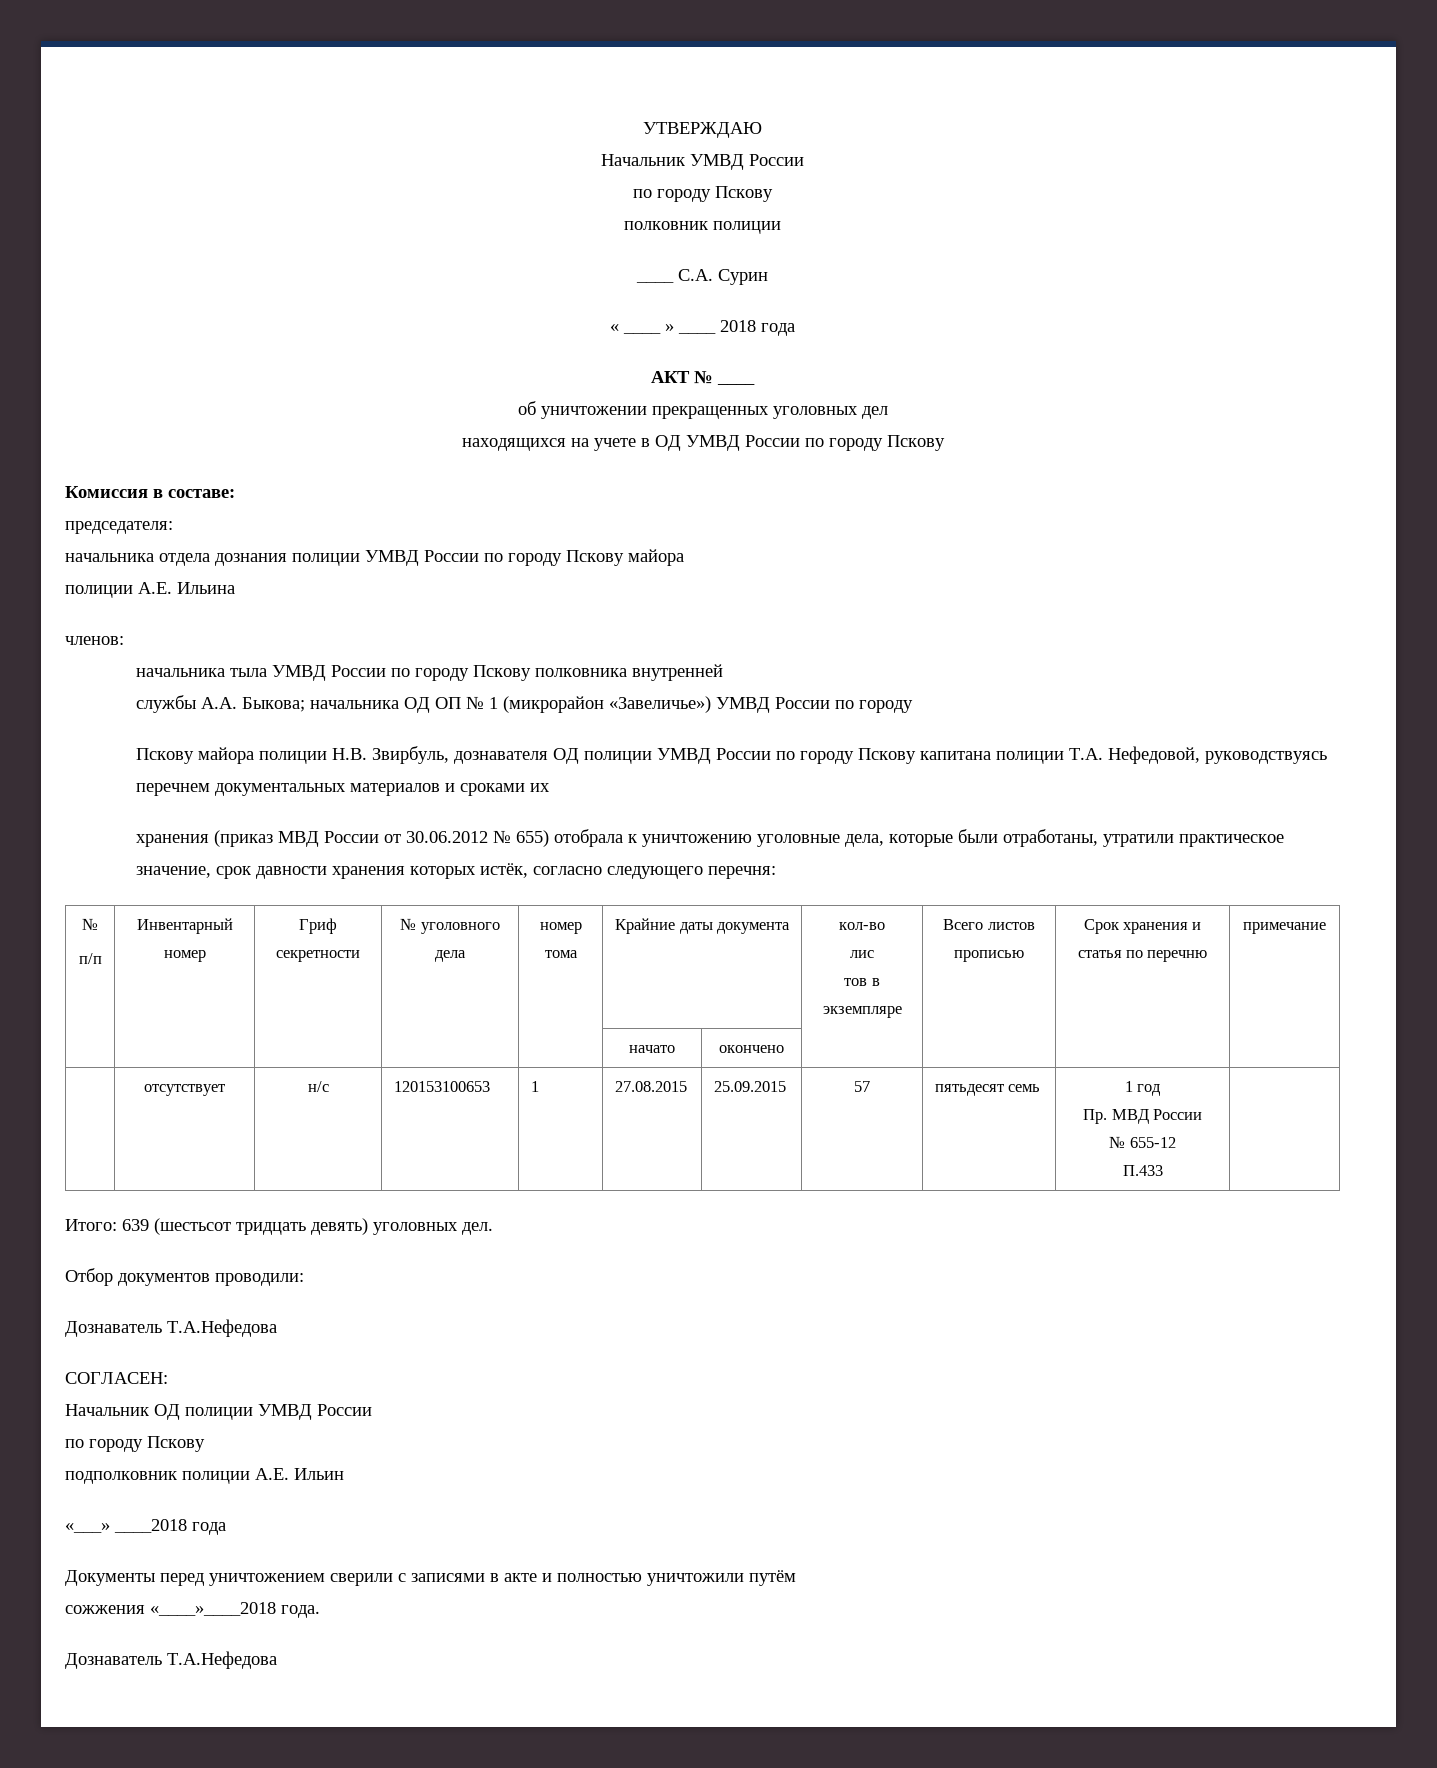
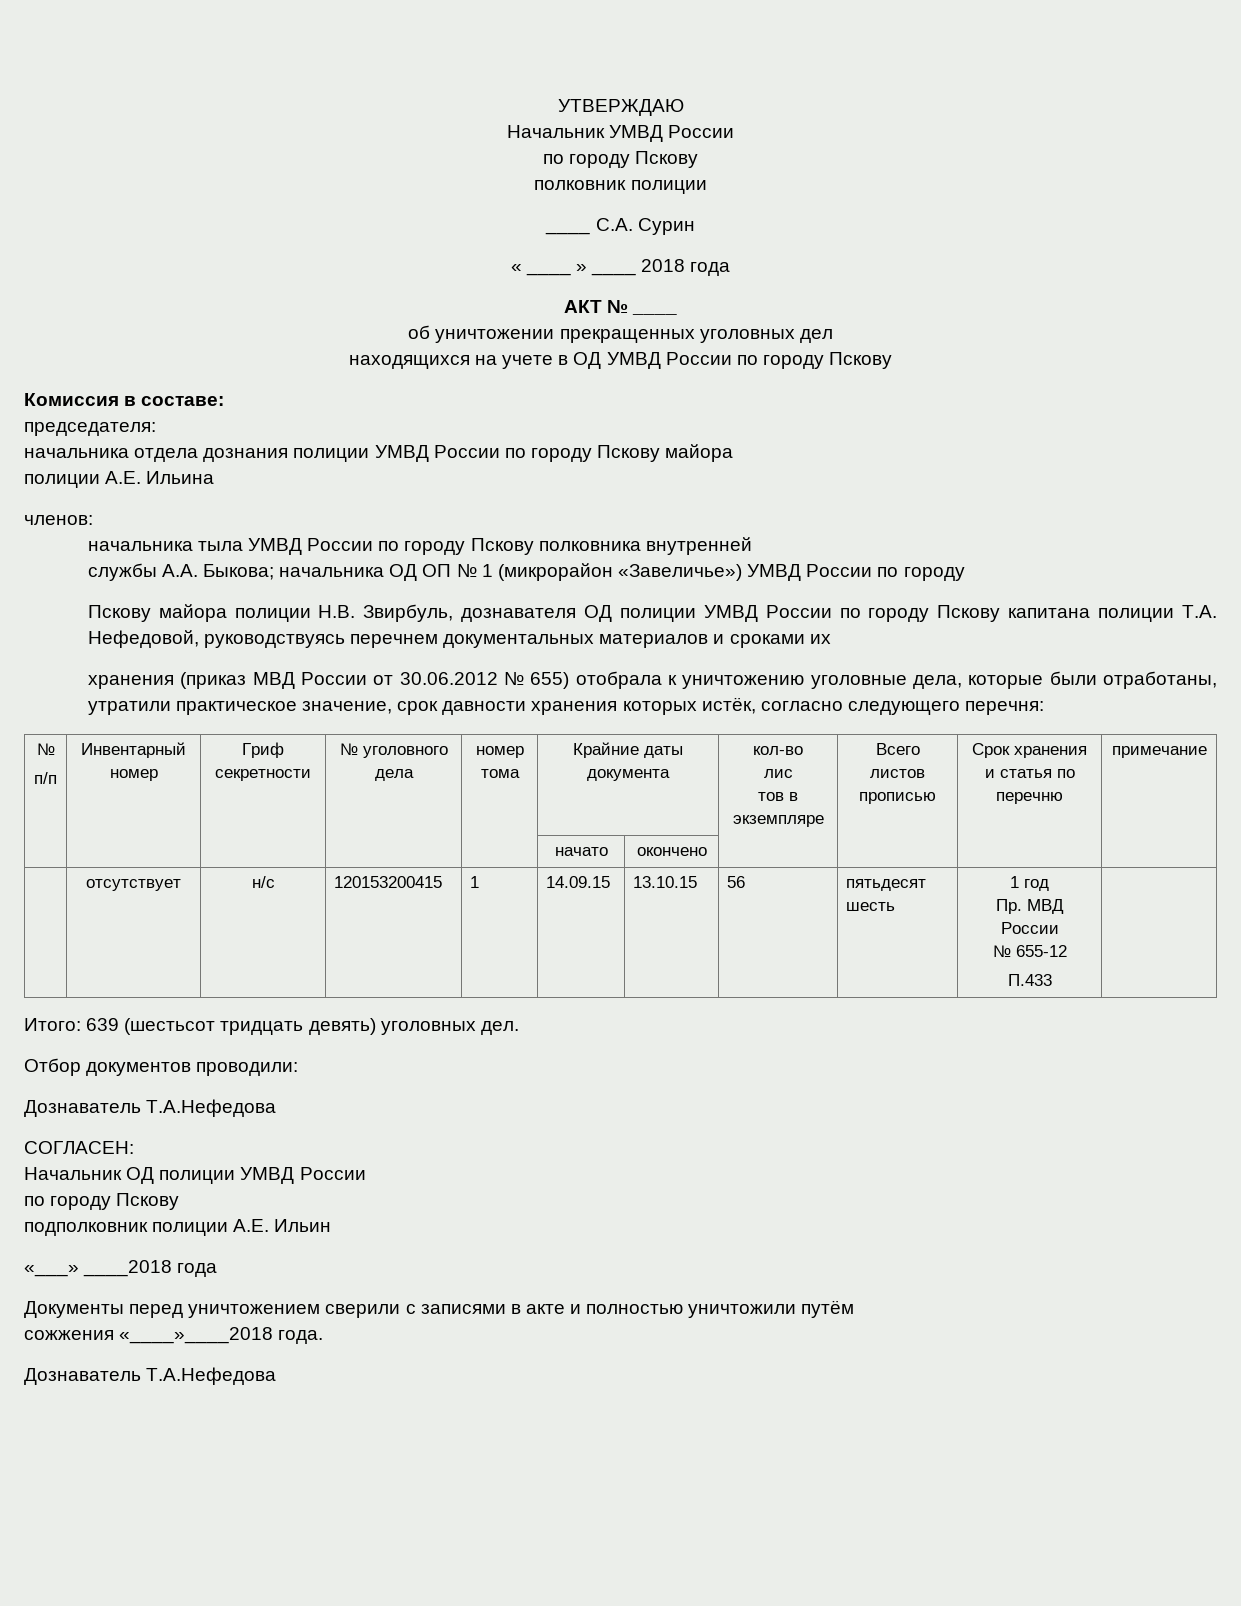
[393,1081,490,1092] [530,1081,539,1092] [614,1081,687,1092] [713,1081,786,1092] [854,1081,870,1092] 120153100653 | 1 | 27.08.2015 | 25.09.2015 | 57 -> [334,876,443,888] [470,876,480,888] [546,876,611,888] [633,876,698,888] [727,876,746,888] 120153200415 | 1 | 14.09.15 | 13.10.15 | 56
[1007,1084,1040,1092] семь -> [846,902,896,911] шесть

